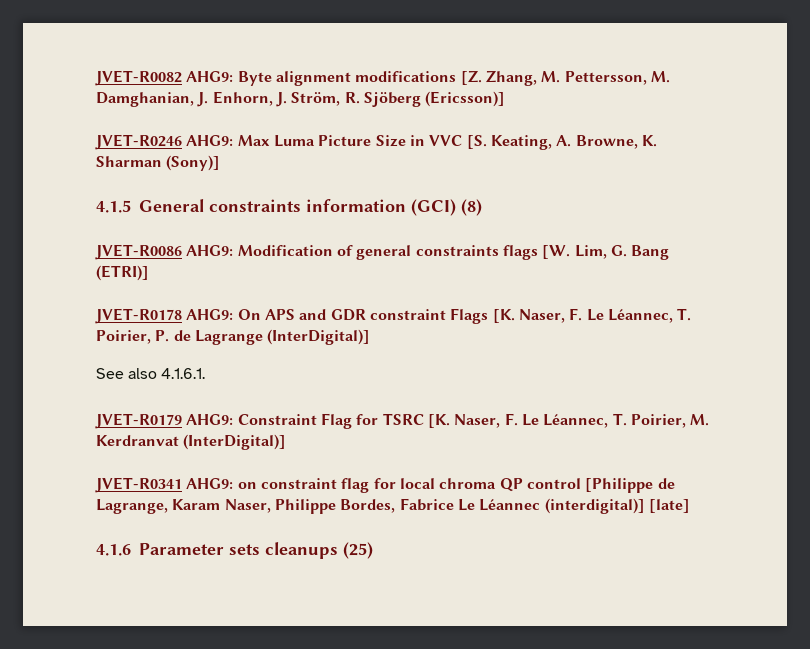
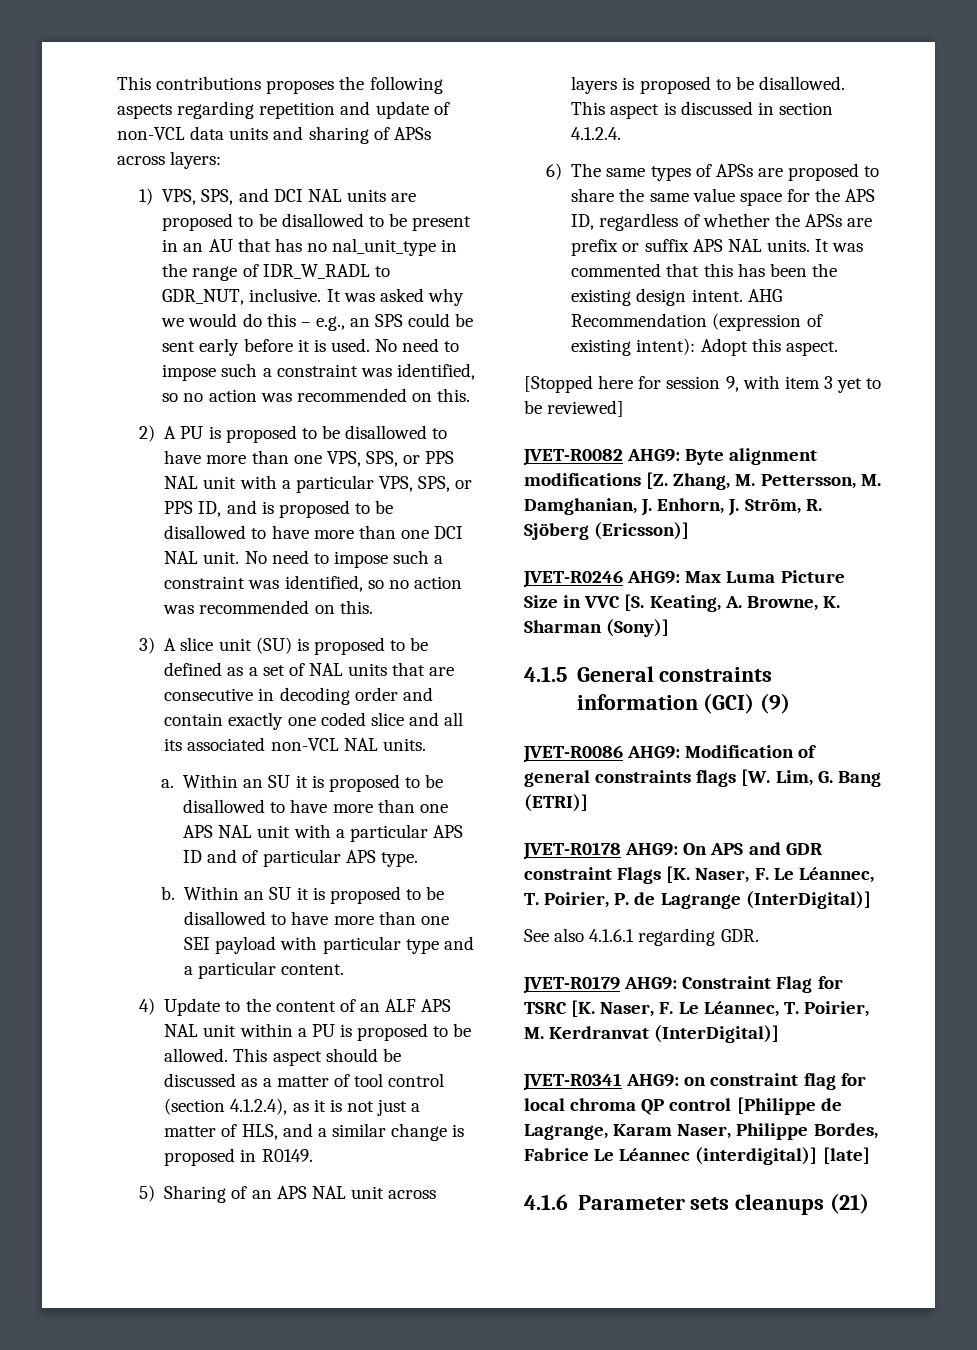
(95, 78) none -> [117,76,443,94] [117,101,450,119] [117,126,431,144] [117,151,222,169] [138,188,417,205] [162,213,472,231] [162,238,458,256] [162,263,390,281] [162,288,464,306] [161,313,474,331] [162,338,460,356] [162,363,475,381] [162,388,471,402] [138,425,448,443] [164,450,455,467] [164,475,473,493] [164,500,394,518] [164,525,464,539] [164,550,444,568] [164,575,462,592] [163,600,373,614] [138,637,429,655] [164,662,455,676] [164,687,433,705] [164,712,464,730] [164,737,426,751] [160,774,444,792] [183,799,448,813] [183,824,463,842] [183,849,418,867] [160,886,445,904] [184,911,449,925] [184,936,474,954] [184,961,345,979] [138,998,452,1016] [164,1023,472,1041] [164,1048,401,1066] [164,1073,445,1087] [164,1098,421,1116] [164,1123,465,1141] [164,1148,313,1166] [138,1185,437,1203] [571,76,845,94] [571,101,833,119] [571,127,622,140] [545,163,880,181] [571,188,876,206] [571,213,873,231] [571,239,864,256] [571,263,837,277] [571,288,782,306] [571,313,823,331] [571,338,838,356] [524,375,882,393] [524,400,625,417] This contributions proposes the following aspects regarding repetition and update of non-VCL data units and sharing of APSs across layers: // 1) VPS, SPS, and DCI NAL units are proposed to be disallowed to be present in an AU that has no nal_unit_type in the range of IDR_W_RADL to GDR_NUT, inclusive. It was asked why we would do this – e.g., an SPS could be sent early before it is used. No need to impose such a constraint was identified, so no action was recommended on this. // 2) A PU is proposed to be disallowed to have more than one VPS, SPS, or PPS NAL unit with a particular VPS, SPS, or PPS ID, and is proposed to be disallowed to have more than one DCI NAL unit. No need to impose such a constraint was identified, so no action was recommended on this. // 3) A slice unit (SU) is proposed to be defined as a set of NAL units that are consecutive in decoding order and contain exactly one coded slice and all its associated non-VCL NAL units. // a. Within an SU it is proposed to be disallowed to have more than one APS NAL unit with a particular APS ID and of particular APS type. // b. Within an SU it is proposed to be disallowed to have more than one SEI payload with particular type and a particular content. // 4) Update to the content of an ALF APS NAL unit within a PU is proposed to be allowed. This aspect should be discussed as a matter of tool control (section 4.1.2.4), as it is not just a matter of HLS, and a similar change is proposed in R0149. // 5) Sharing of an APS NAL unit across layers is proposed to be disallowed. This aspect is discussed in section 4.1.2.4. // 6) The same types of APSs are proposed to share the same value space for the APS ID, regardless of whether the APSs are prefix or suffix APS NAL units. It was commented that this has been the existing design intent. AHG Recommendation (expression of existing intent): Adopt this aspect. // [Stopped here for session 9, with item 3 yet to be reviewed] //
[460,199,482,216] (8) -> [760,693,791,714] (9)
[161,368,206,379] 4.1.6.1. -> [589,928,759,946] 4.1.6.1 regarding GDR.
[342,542,373,559] (25) -> [829,1193,869,1214] (21)

